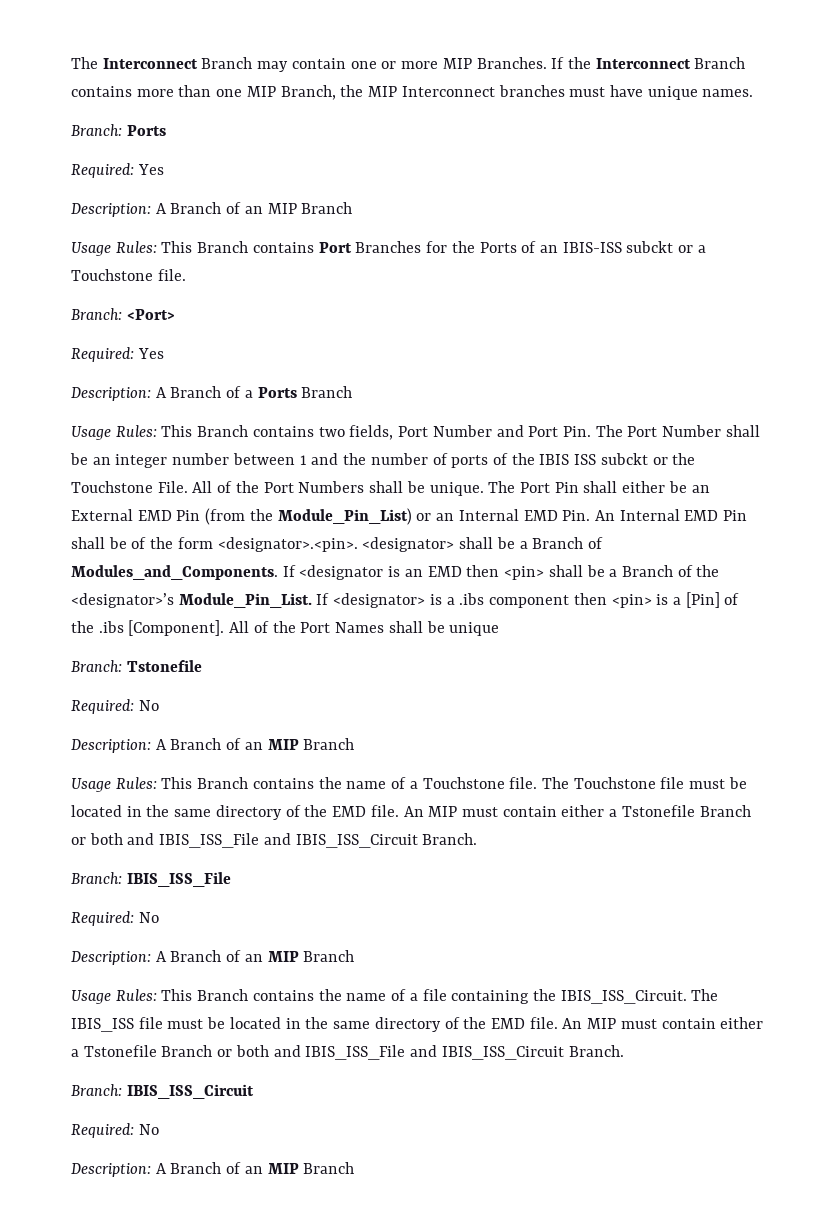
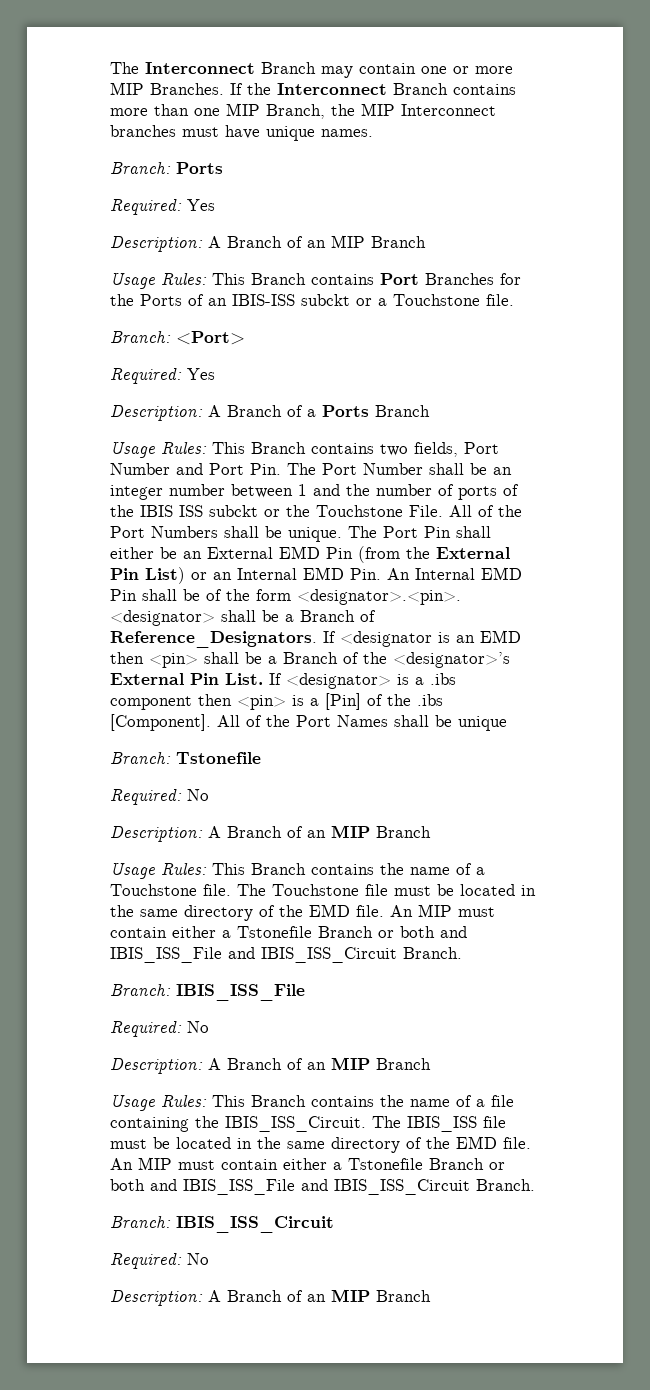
[277,508,412,525] Module_Pin_List) -> [436,547,510,559] [110,567,185,584] External Pin List)
[71,565,278,580] Modules_and_Components. -> [110,631,317,648] Reference_Designators.
[178,593,312,608] Module_Pin_List. -> [110,673,263,685] External Pin List.

